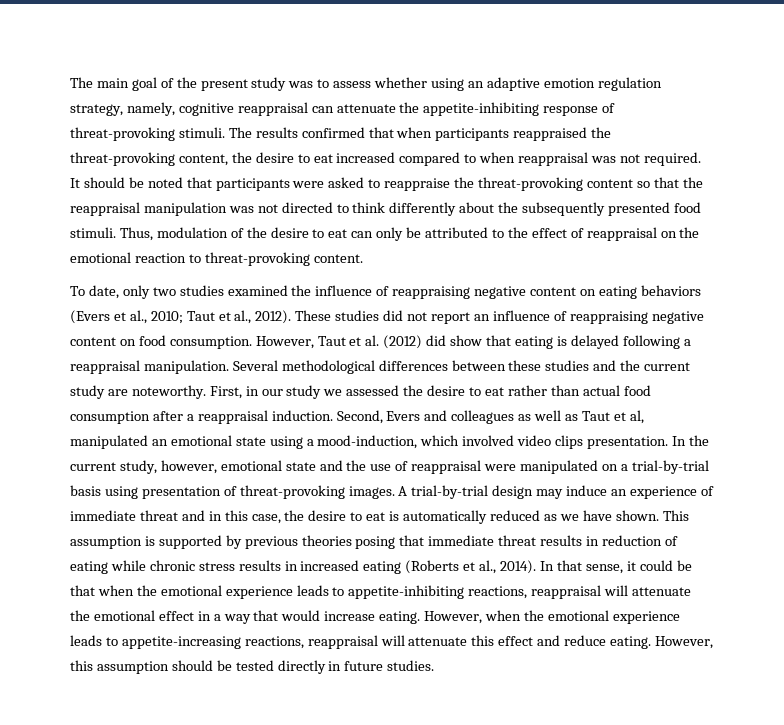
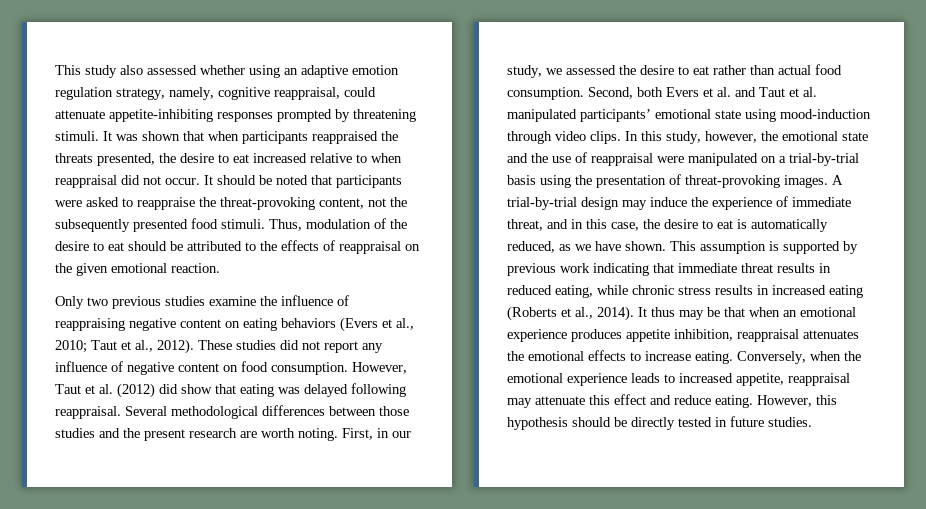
[70,77,372,91] The main goal of the present study was to assess -> [55,65,197,78] This study also assessed
[237,102,616,116] [70,127,365,141] reappraisal can attenuate the appetite-inhibiting response of threat-provoking stimuli. The results confirmed -> [274,87,376,100] [55,109,416,122] [55,131,180,141] reappraisal, could attenuate appetite-inhibiting responses prompted by threatening stimuli. It was shown
[70,152,228,166] threat-provoking content, -> [55,153,155,166] threats presented,
[399,152,461,166] compared -> [310,153,352,163] relative
[591,152,701,166] was not required. -> [121,175,200,185] did not occur.
[586,177,703,188] [70,202,495,216] content so that the reappraisal manipulation was not directed to think differently about -> [319,198,386,209] content, not
[351,227,404,241] can only -> [128,241,167,251] should
[531,228,567,238] effect -> [281,240,319,251] effects
[70,252,363,266] [70,285,288,299] emotional reaction to threat-provoking content. // To date, only two studies examined -> [76,263,220,276] [55,296,256,309] given emotional reaction. // Only two previous studies examine
[473,310,648,324] an influence of reappraising -> [362,343,383,353] [55,361,123,372] any influence of
[556,336,567,346] is -> [278,387,300,394] was
[683,339,691,346] [70,360,229,374] a reappraisal manipulation. -> [55,406,121,419] reappraisal.
[508,360,542,371] these -> [379,406,409,416] those
[644,362,691,371] [70,385,206,399] current study are noteworthy. -> [144,428,338,441] present research are worth noting.
[286,385,322,399] study -> [507,65,542,78] study,
[70,410,644,424] [70,435,709,449] [70,462,116,471] consumption after a reappraisal induction. Second, Evers and colleagues as well as Taut et al, manipulated an emotional state using a mood-induction, which involved video clips presentation. In the current -> [507,87,817,100] [507,109,871,122] [507,131,662,144] consumption. Second, both Evers et al. and Taut et al. manipulated participants’ emotional state using mood-induction through video clips. In this
(217, 467) none -> [761,131,778,141] the
(138, 492) none -> [575,175,592,185] the
[611,489,628,496] an -> [691,197,708,207] the
[139,510,178,521] threat -> [507,219,543,231] threat,
[489,510,540,521] reduced -> [507,241,555,253] reduced,
[301,535,396,549] theories posing -> [560,263,649,276] work indicating
[601,535,678,546] [70,561,108,574] reduction of eating -> [507,285,593,298] reduced eating,
[539,560,692,574] [70,585,692,599] [70,610,680,624] [70,635,405,649] In that sense, it could be that when the emotional experience leads to appetite-inhibiting reactions, reappraisal will attenuate the emotional effect in a way that would increase eating. However, when the emotional experience leads to appetite-increasing reactions, reappraisal will -> [638,307,856,320] [507,329,859,342] [507,350,861,364] [507,373,850,386] [507,398,532,408] It thus may be that when an emotional experience produces appetite inhibition, reappraisal attenuates the emotional effects to increase eating. Conversely, when the emotional experience leads to increased appetite, reappraisal may
[96,660,326,674] assumption should be tested directly -> [507,417,712,430] hypothesis should be directly tested

